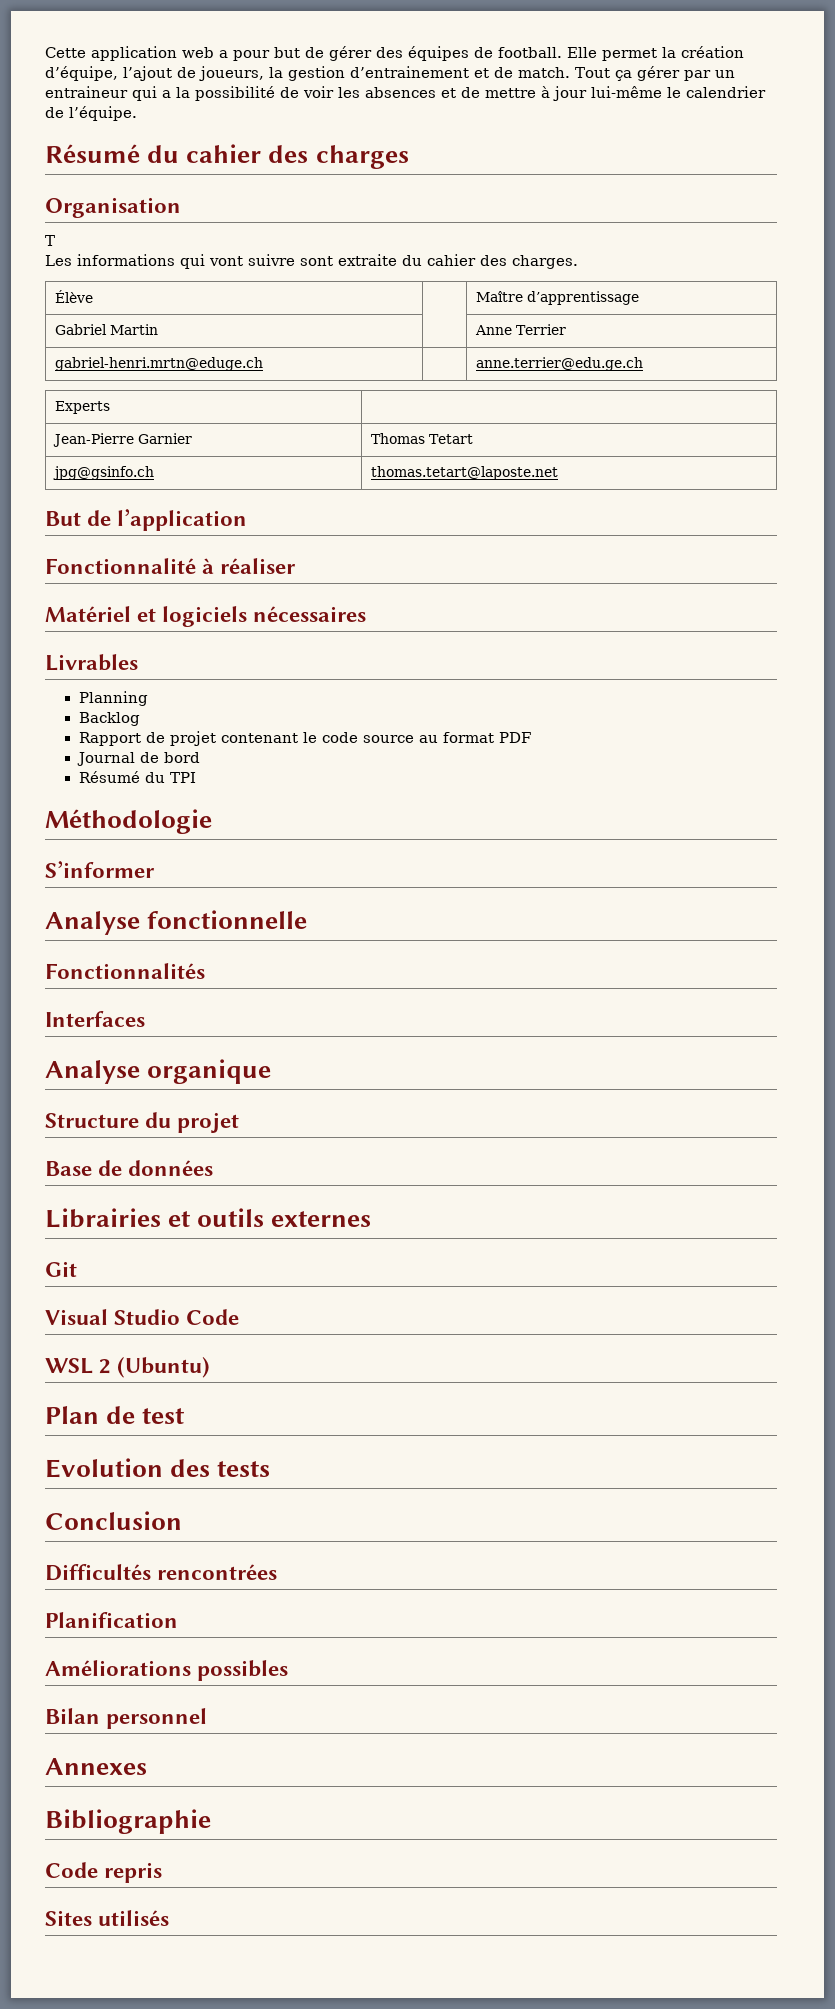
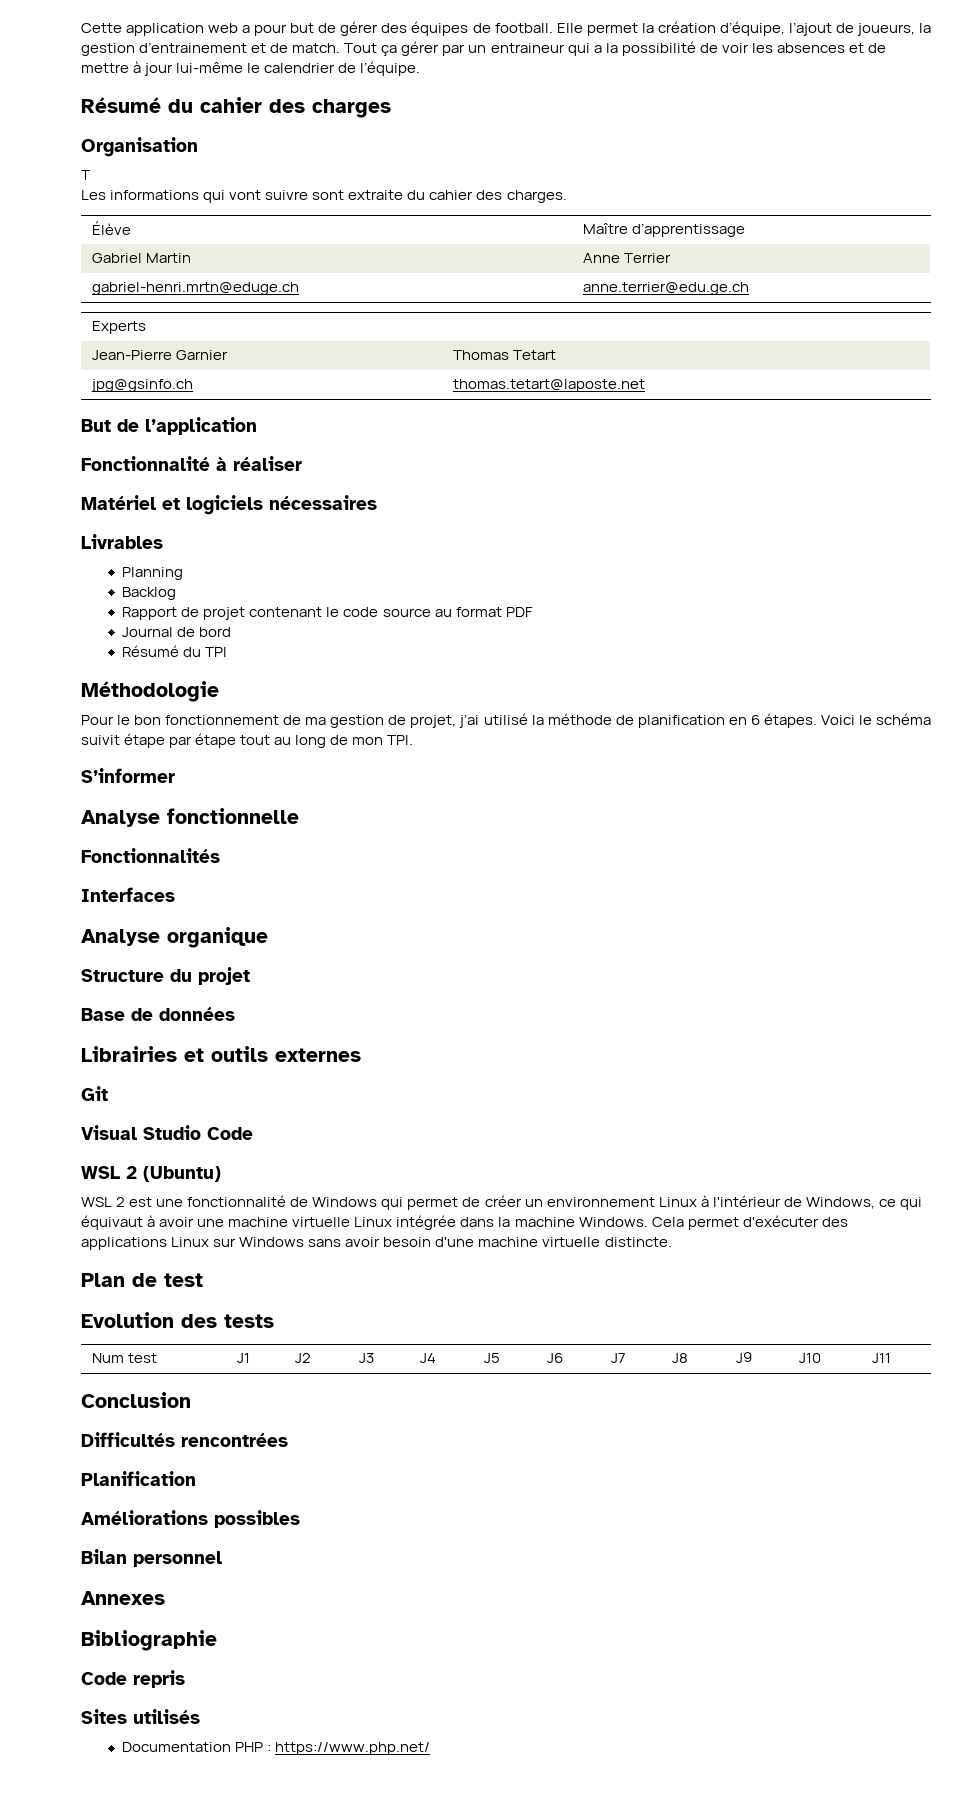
(212, 821) none -> [81,713,931,728] [81,733,414,748] // Pour le bon fonctionnement de ma gestion de projet, j’ai utilisé la méthode de planification en 6 étapes. Voici le schéma suivit étape par étape tout au long de mon TPI.
(211, 1367) none -> [81,1195,922,1210] [81,1215,848,1230] [81,1237,672,1250] // WSL 2 est une fonctionnalité de Windows qui permet de créer un environnement Linux à l'intérieur de Windows, ce qui équivaut à avoir une machine virtuelle Linux intégrée dans la machine Windows. Cela permet d'exécuter des applications Linux sur Windows sans avoir besoin d'une machine virtuelle distincte.
(271, 1469) none -> [91,1353,158,1363] [236,1353,250,1363] [294,1353,311,1363] [358,1353,374,1363] [419,1353,436,1363] [483,1353,500,1363] [546,1353,563,1363] [610,1353,626,1363] [671,1353,688,1363] [735,1352,752,1363] [798,1353,821,1363] [871,1353,891,1363] // Num test | J1 | J2 | J3 | J4 | J5 | J6 | J7 | J8 | J9 | J10 | J11
(170, 1918) none -> [122,1742,431,1755] // Documentation PHP : https://www.php.net/

